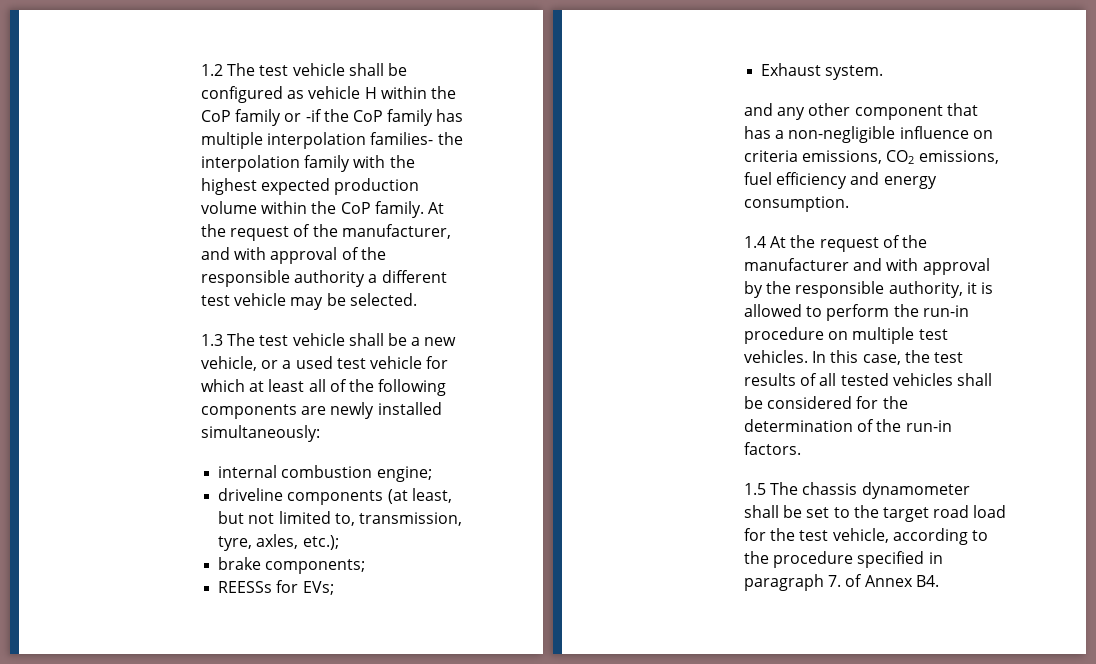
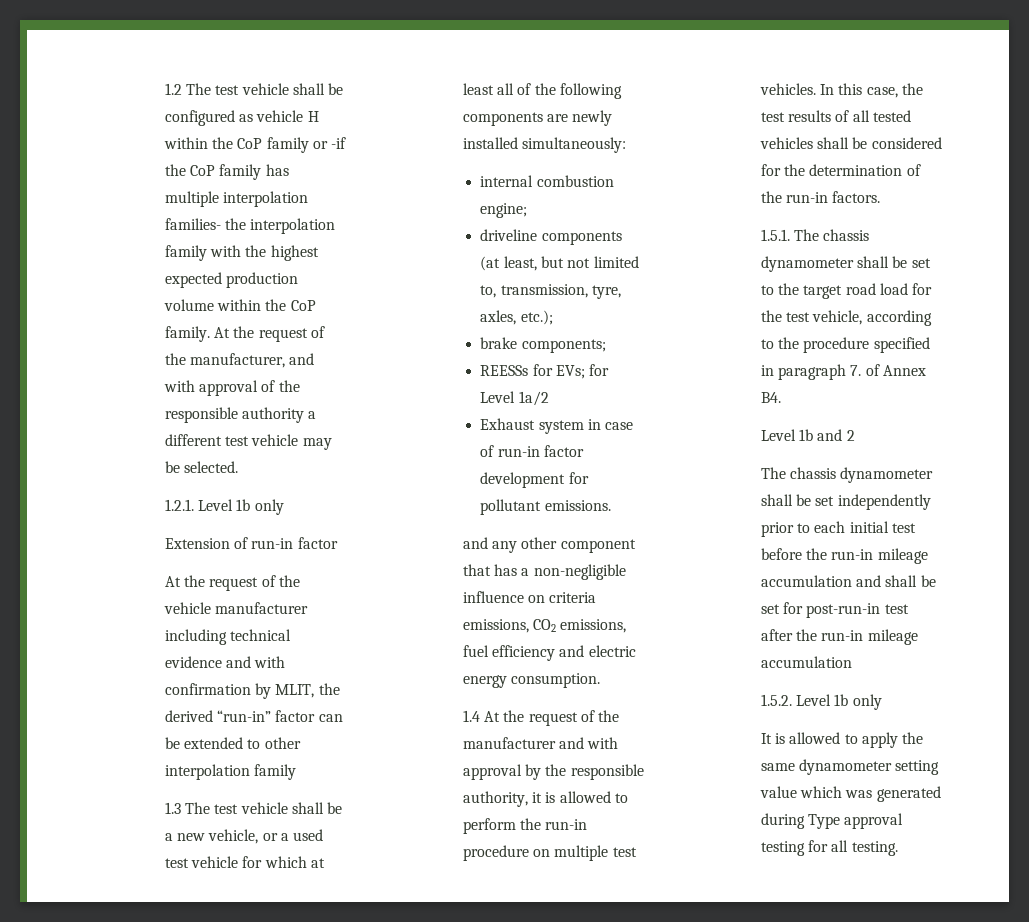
(417, 299) none -> [164,499,284,515] [164,537,338,549] [164,575,300,591] [163,602,309,614] [164,629,292,645] [164,656,286,668] [164,683,340,699] [164,710,343,722] [164,737,301,749] [164,764,297,780] // 1.2.1. Level 1b only // Extension of run-in factor // At the request of the vehicle manufacturer including technical evidence and with confirmation by MLIT, the derived “run-in” factor can be extended to other interpolation family
[761,63,884,80] // Exhaust system. -> [589,364,610,376] [480,391,549,406] [480,418,634,434] [480,445,584,457] [480,472,589,488] [480,499,611,515] for Level 1a/2 // Exhaust system in case of run-in factor development for pollutant emissions.
(880, 178) none -> [588,645,636,657] electric
[744,483,767,495] 1.5 -> [760,229,790,241] 1.5.1.
(939, 581) none -> [760,429,855,441] [760,467,934,483] [760,494,931,510] [760,521,916,537] [760,548,928,564] [760,575,936,587] [760,602,909,618] [760,629,918,645] [760,656,852,668] [760,694,882,710] [760,732,924,748] [760,759,940,775] [759,786,941,802] [760,813,904,829] [760,840,898,856] // Level 1b and 2 // The chassis dynamometer shall be set independently prior to each initial test before the run-in mileage accumulation and shall be set for post-run-in test after the run-in mileage accumulation // 1.5.2. Level 1b only // It is allowed to apply the same dynamometer setting value which was generated during Type approval testing for all testing.

